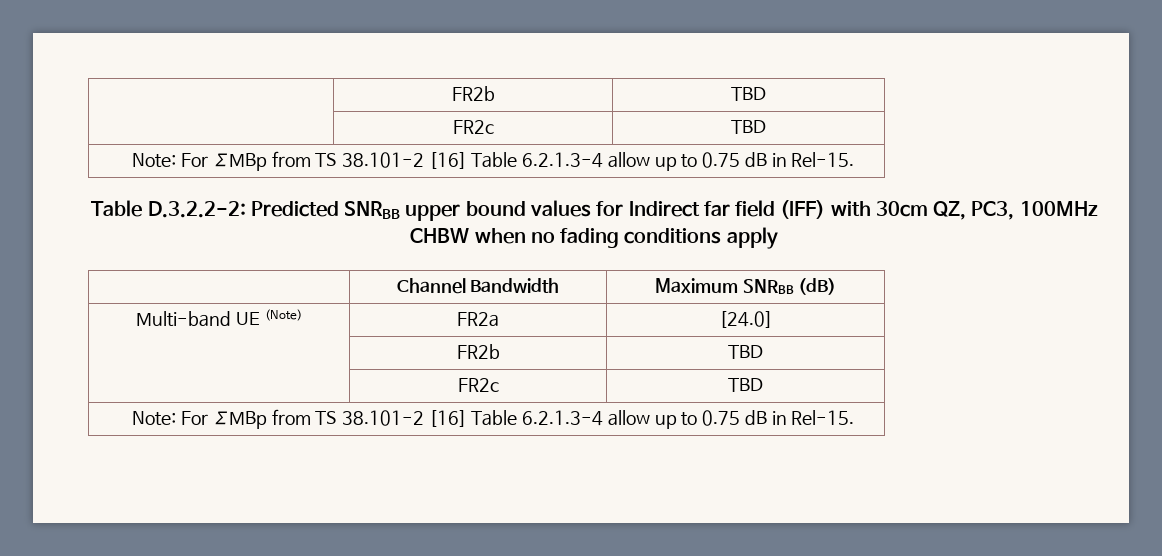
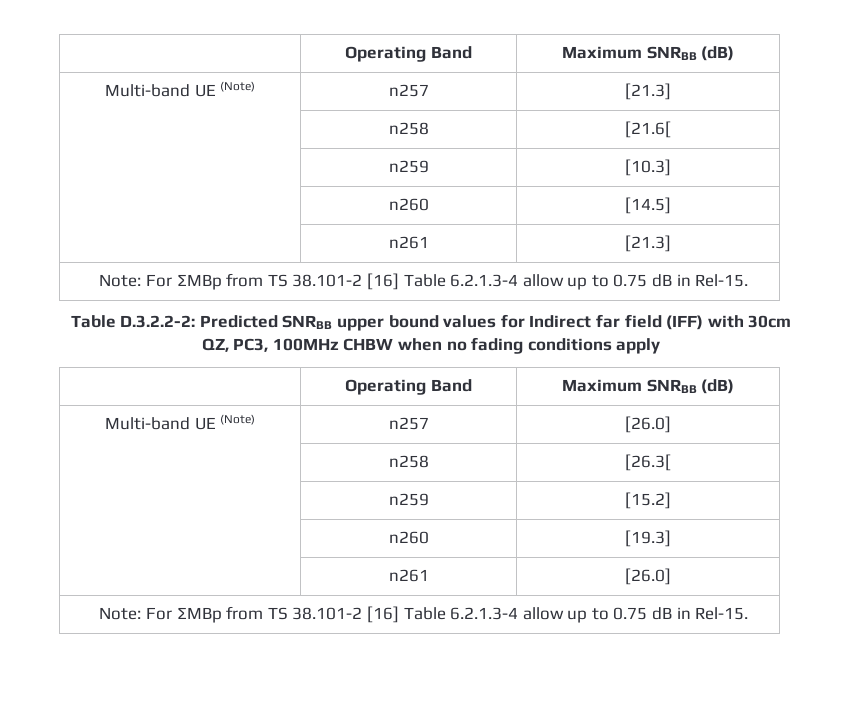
[451,86,495,101] [731,87,766,101] [452,120,494,134] [731,120,766,134] | FR2b | TBD // | FR2c | TBD -> [345,46,472,62] [561,46,735,61] [104,81,256,97] [388,84,429,97] [625,83,671,100] [388,122,429,135] [625,121,671,138] [388,160,429,173] [625,159,671,176] [388,198,429,211] [625,197,671,214] [388,236,429,249] [625,235,671,252] | Operating Band | Maximum SNRBB (dB) // Multi-band UE (Note) | n257 | [21.3] // | n258 | [21.6[ // | n259 | [10.3] // | n260 | [14.5] // | n261 | [21.3]
[396,278,560,294] [654,278,837,295] [136,309,302,327] [457,312,499,327] [718,311,773,328] [456,344,500,359] [728,345,763,359] [457,378,499,392] [728,378,763,392] Channel Bandwidth | Maximum SNRBB (dB) // Multi-band UE (Note) | FR2a | [24.0] // | FR2b | TBD // | FR2c | TBD -> [345,379,472,395] [561,379,735,394] [104,414,256,430] [388,417,429,430] [625,416,671,433] [388,455,429,468] [625,454,671,471] [388,493,429,506] [625,492,671,509] [388,531,429,544] [625,530,671,547] [388,569,429,582] [625,568,671,585] Operating Band | Maximum SNRBB (dB) // Multi-band UE (Note) | n257 | [26.0] // | n258 | [26.3[ // | n259 | [15.2] // | n260 | [19.3] // | n261 | [26.0]

